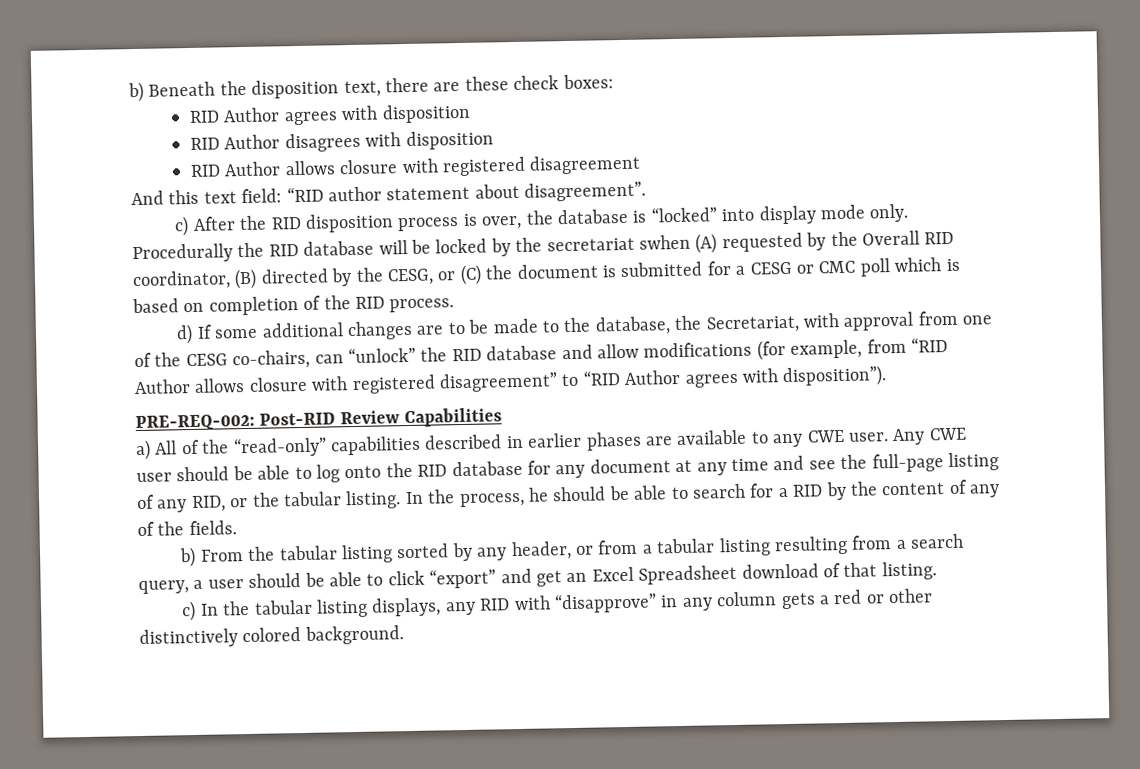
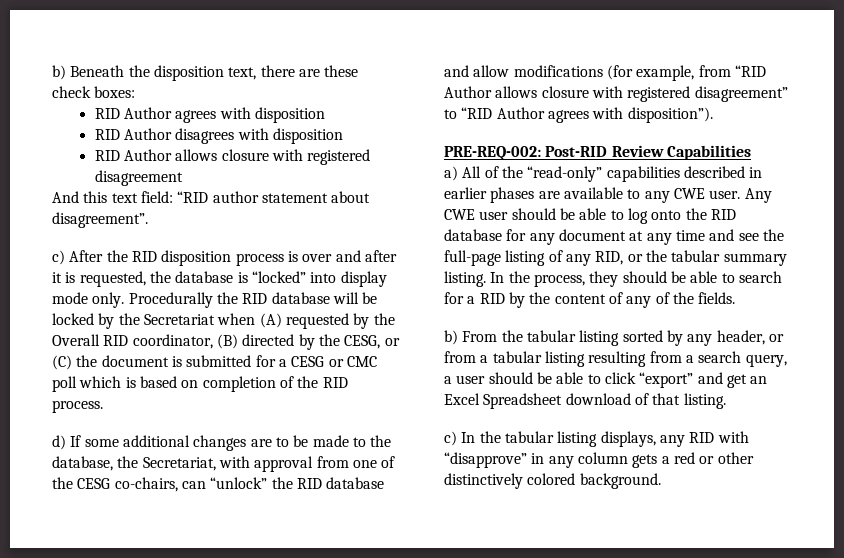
[481,215,523,230] over, -> [302,250,397,262] [52,271,146,287] over and after it is requested,
[546,234,691,252] secretariat swhen -> [143,313,256,325] Secretariat when
(342, 499) none -> [723,253,787,266] summary
[528,487,549,502] he -> [589,271,619,287] they

